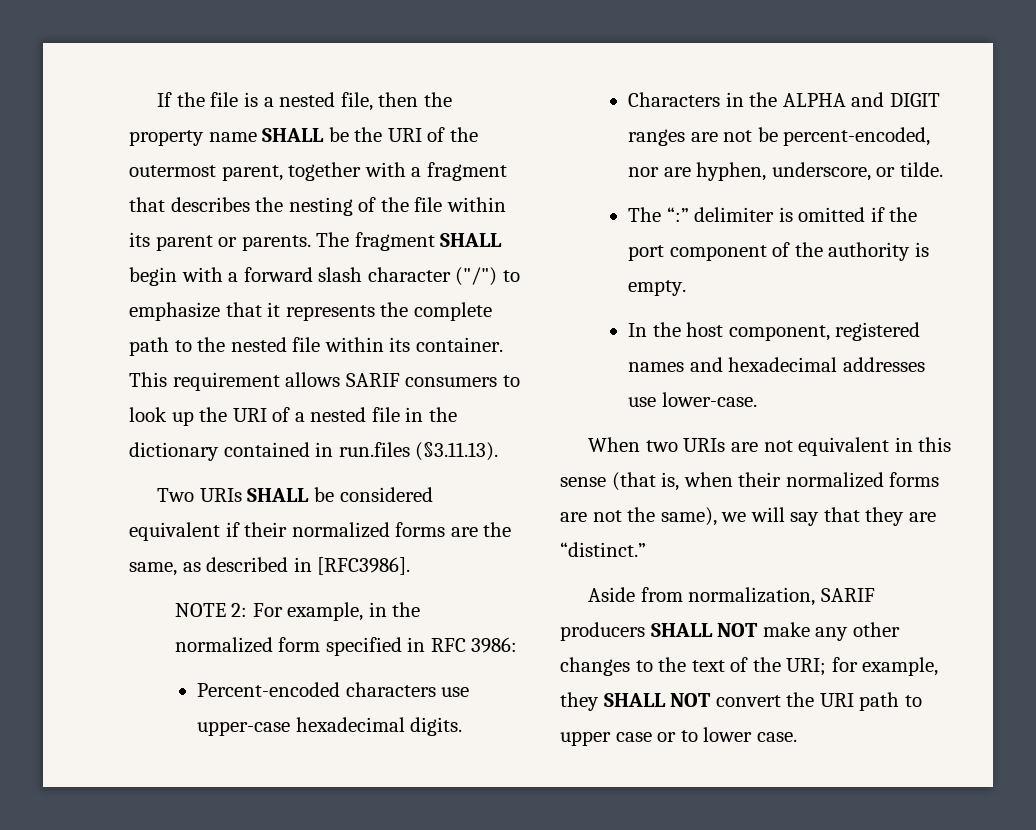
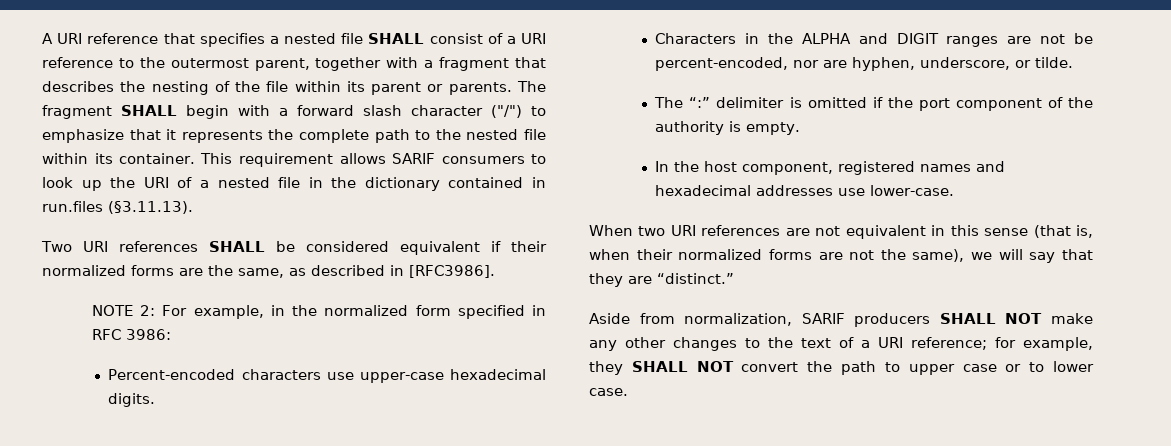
[157,92,452,111] [129,127,446,146] If the file is a nested file, then the property name SHALL be the URI of -> [42,33,547,47] [42,57,134,68] A URI reference that specifies a nested file SHALL consist of a URI reference to
[199,488,242,502] URIs -> [82,241,198,252] URI references
[683,438,726,452] URIs -> [670,225,781,236] URI references
[752,657,827,676] the URI; -> [861,337,987,350] a URI reference;
[819,693,854,707] URI -> (833, 366) none

